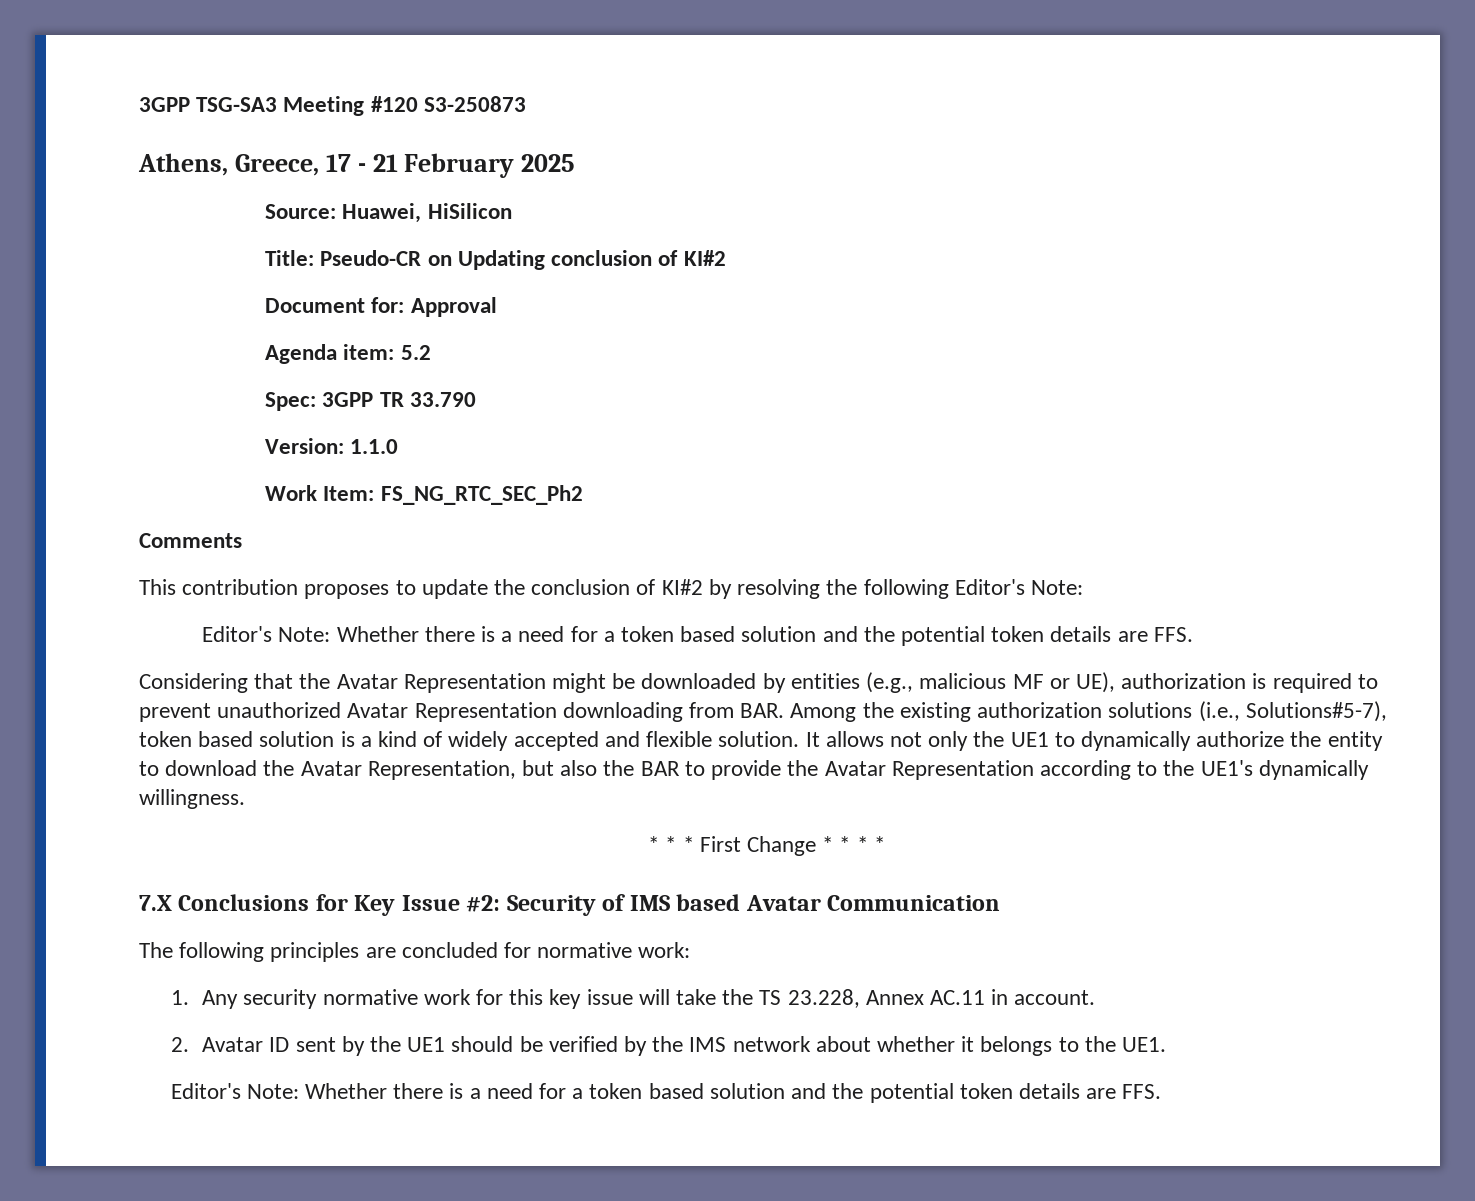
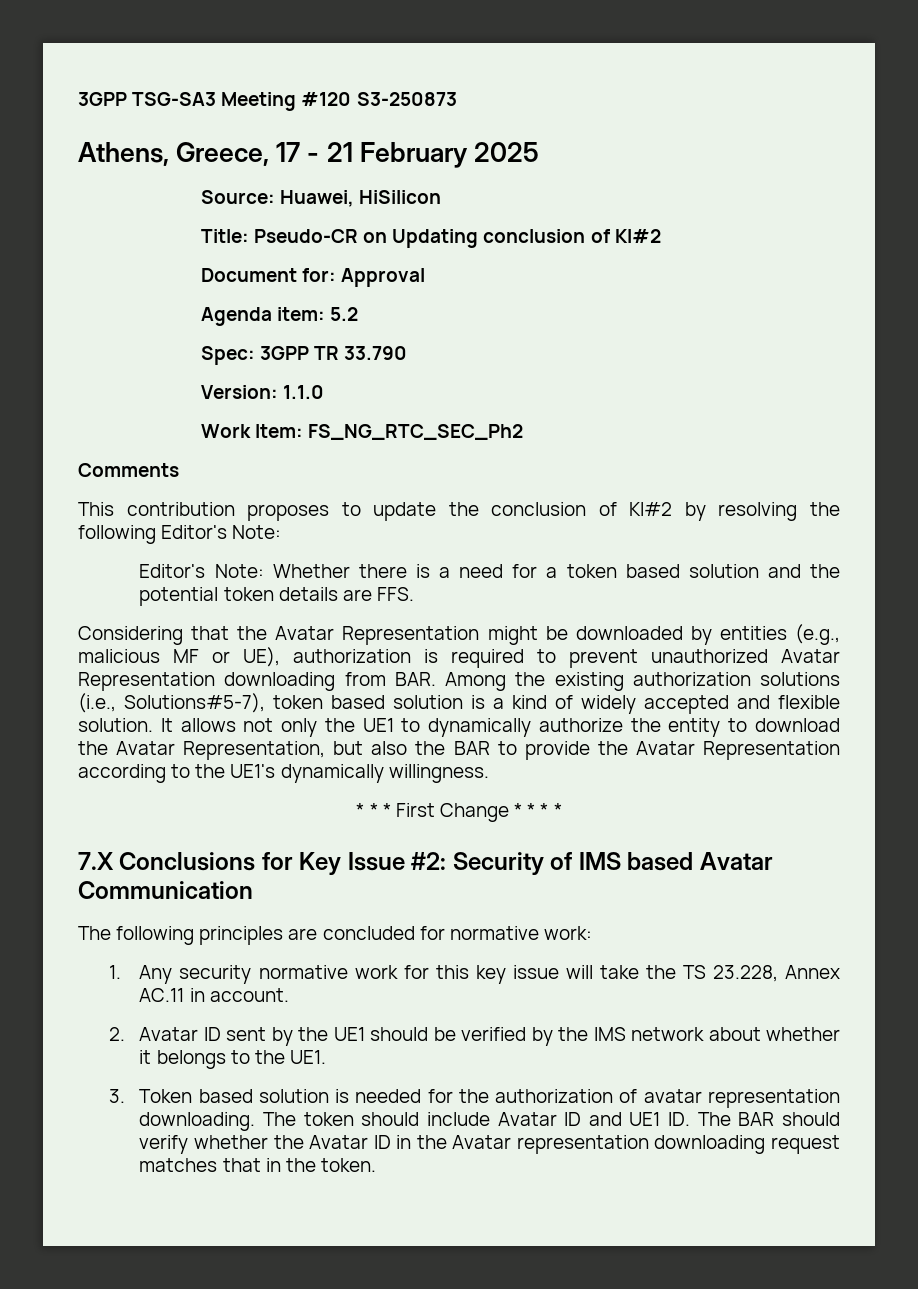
[170,1083,1162,1103] Editor's Note: Whether there is a need for a token based solution and the potential token details are FFS. -> [108,1089,841,1108] [139,1112,841,1131] [139,1135,840,1154] [139,1158,376,1172] 3. Token based solution is needed for the authorization of avatar representation downloading. The token should include Avatar ID and UE1 ID. The BAR should verify whether the Avatar ID in the Avatar representation downloading request matches that in the token.

